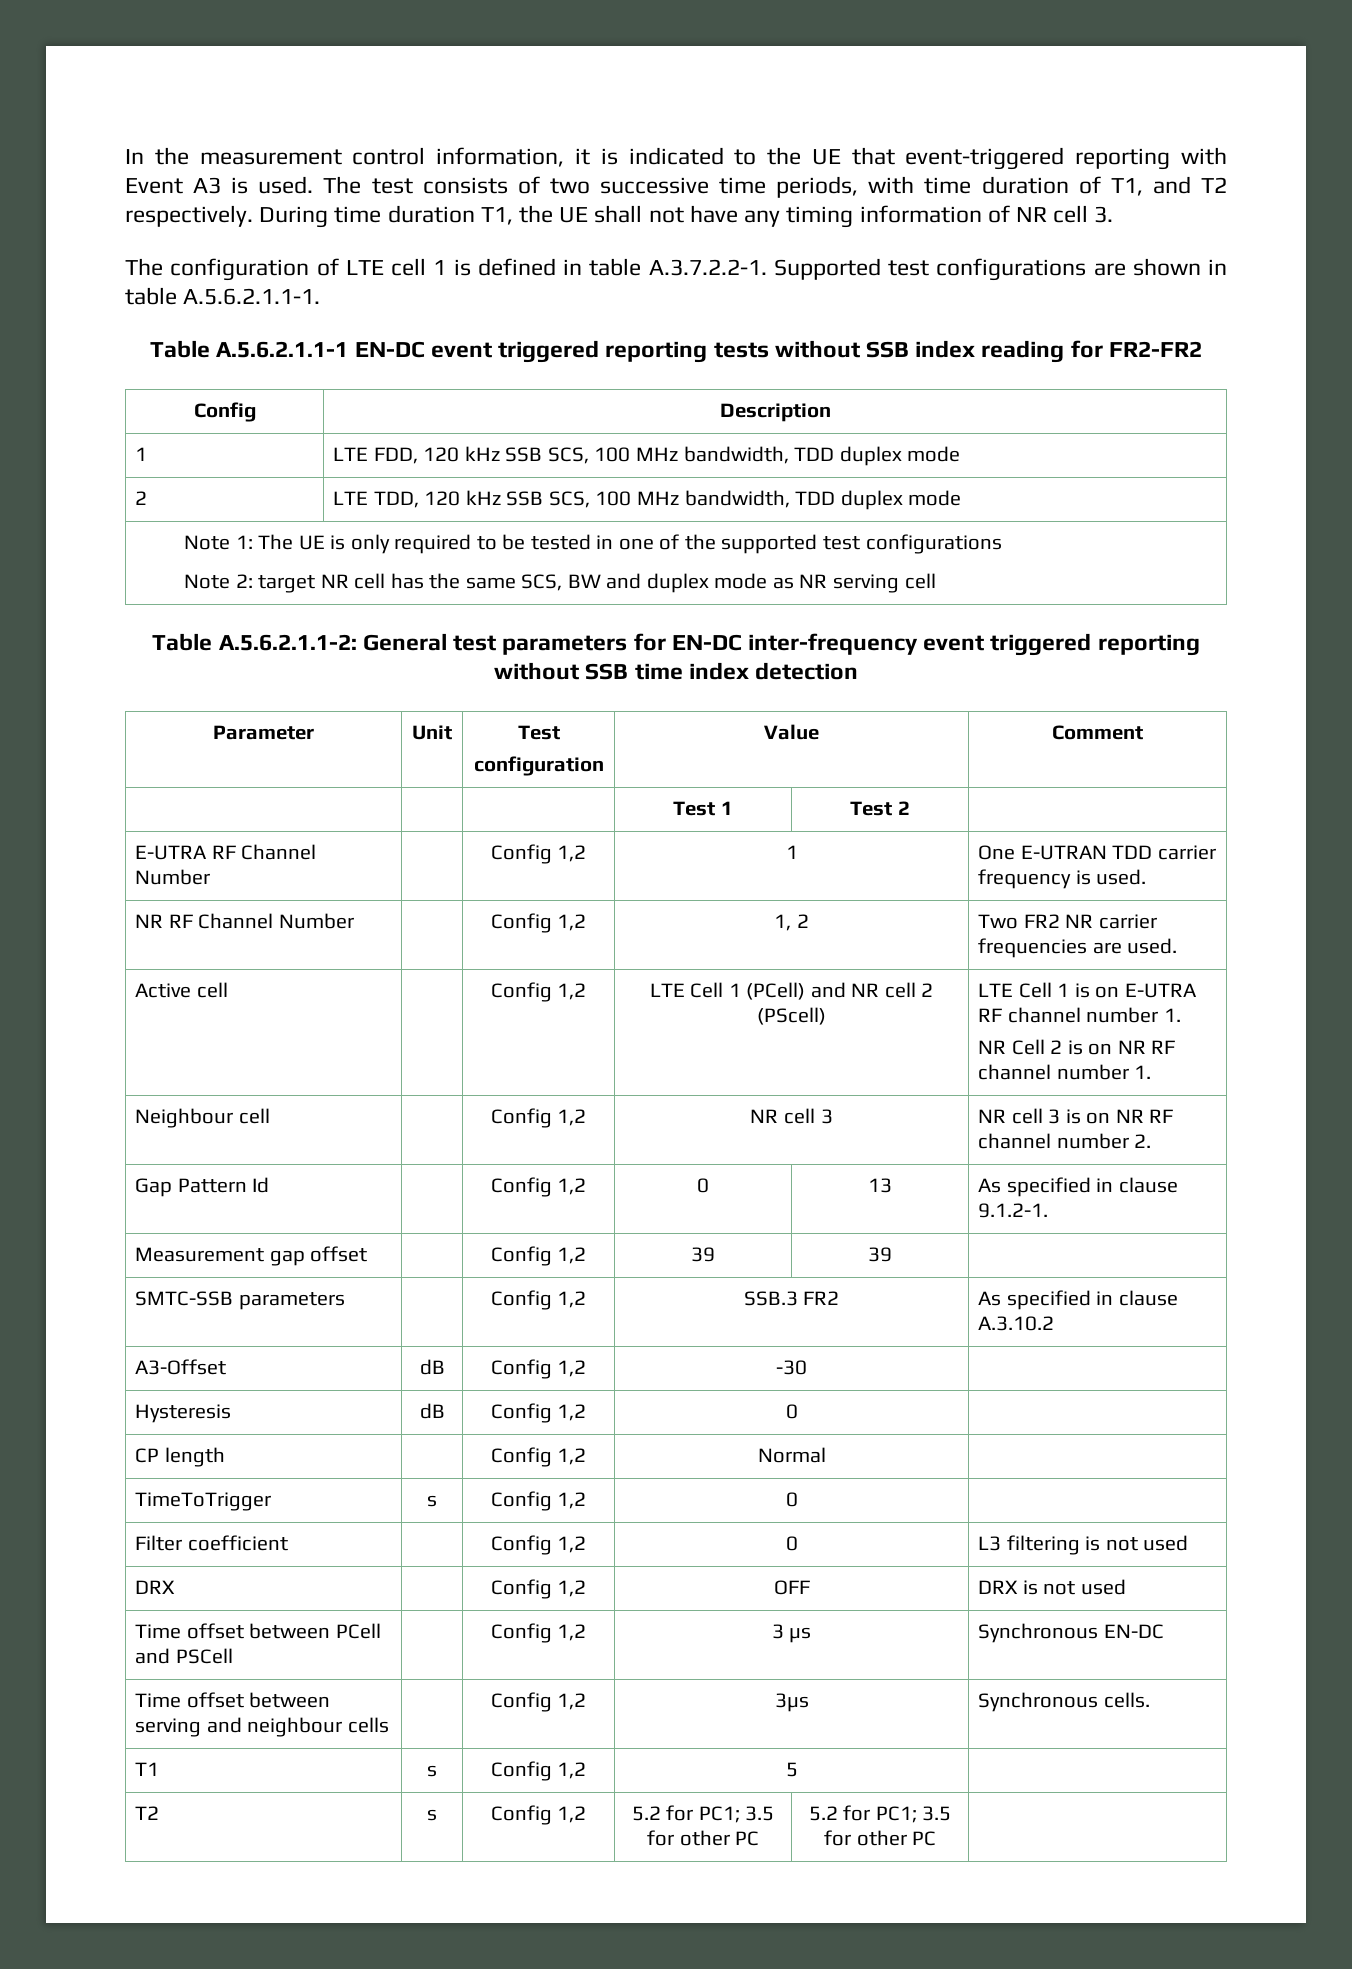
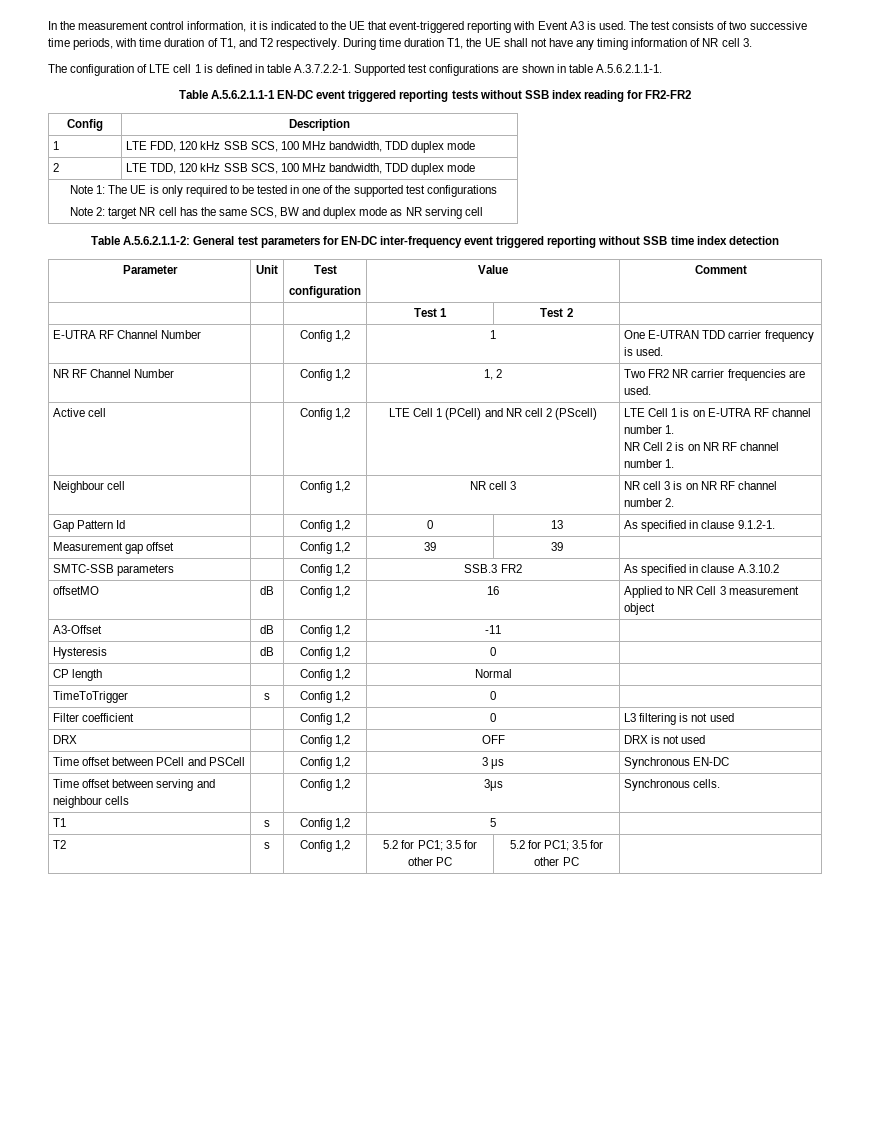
(1055, 1323) none -> [53,586,100,595] [260,586,274,595] [299,586,351,598] [487,586,500,595] [624,586,799,598] [624,603,656,615] // offsetMO | dB | Config 1,2 | 16 | Applied to NR Cell 3 measurement object
[776,1360,807,1375] -30 -> [485,625,502,634] -11

